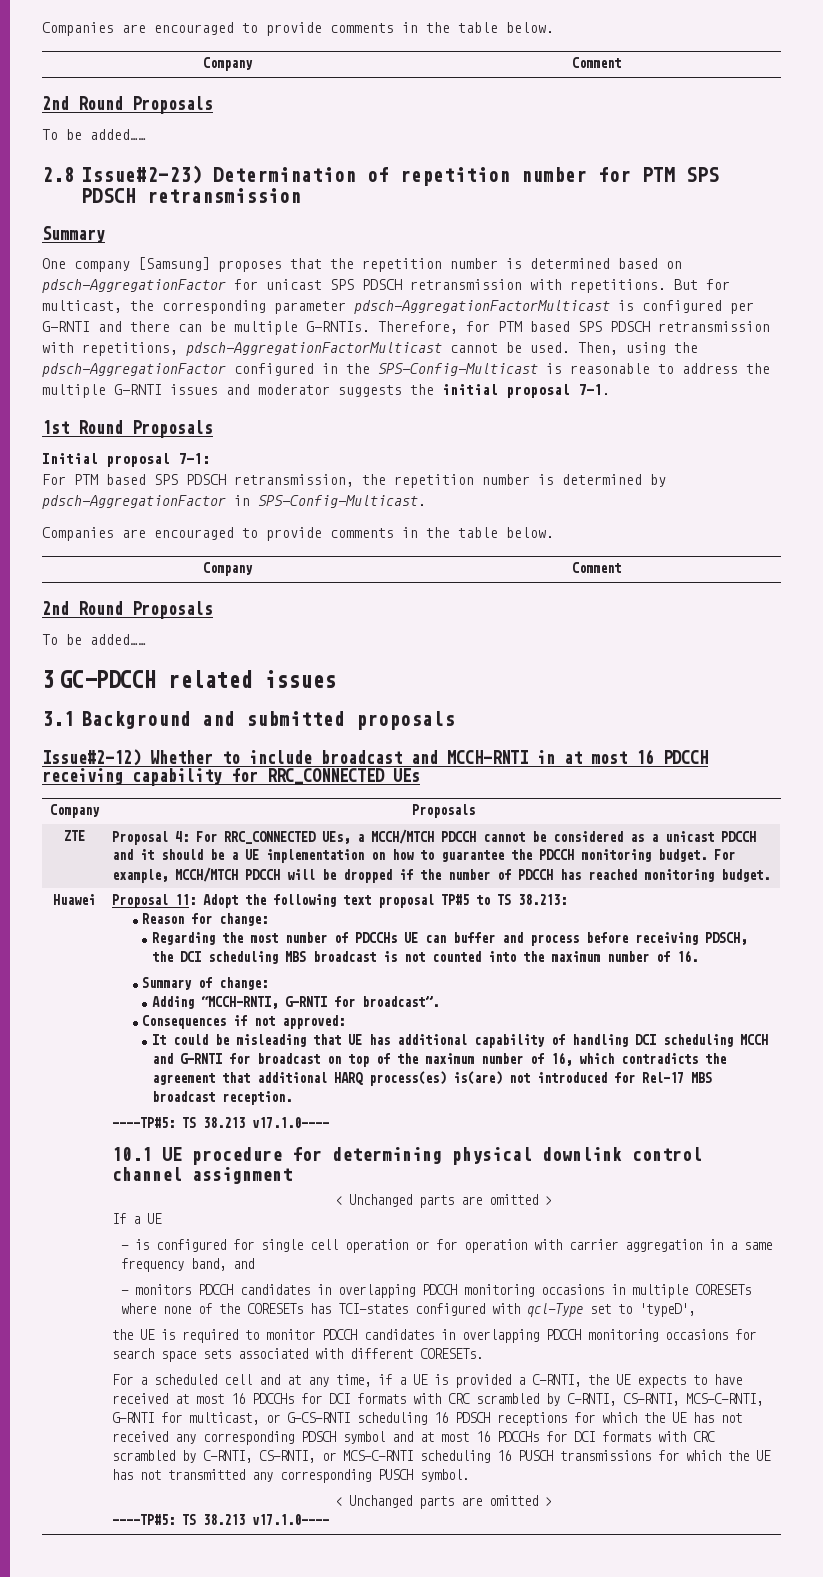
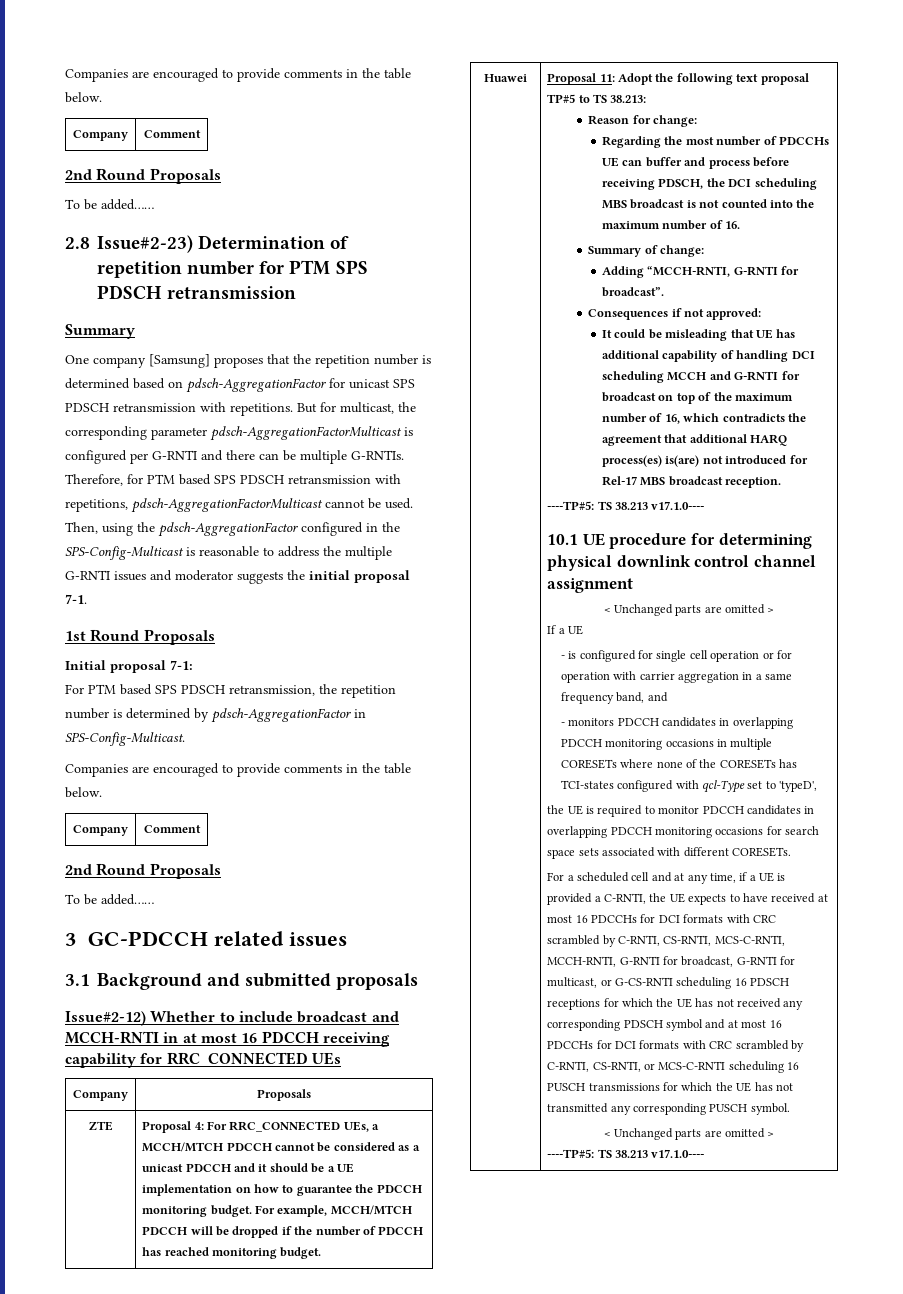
(763, 1399) none -> [547,956,734,967] MCCH-RNTI, G-RNTI for broadcast,

